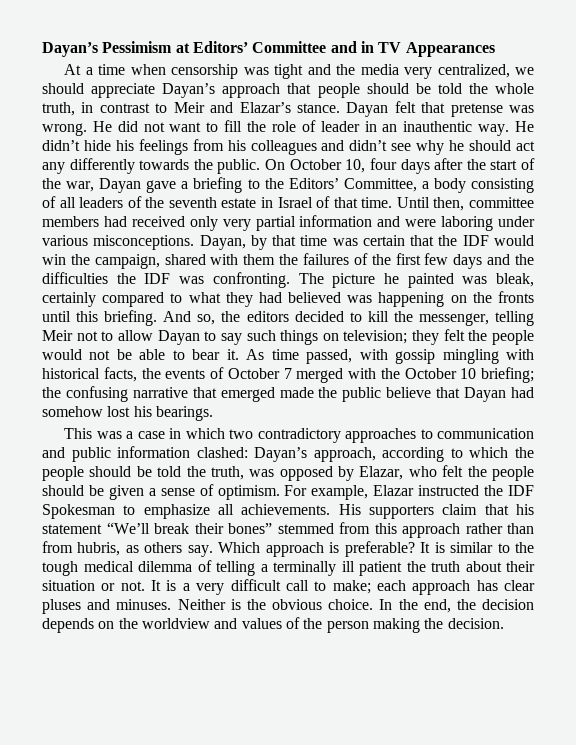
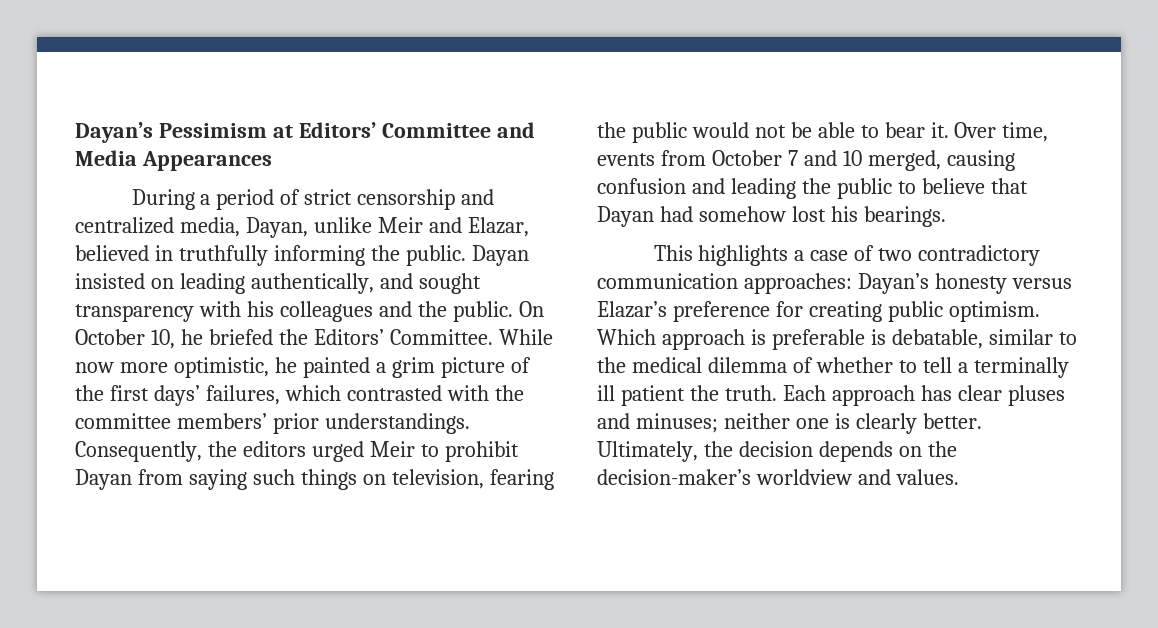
[360,41,402,53] in TV -> [75,150,137,166] Media
[64,64,535,79] [42,83,535,98] [42,101,534,117] [42,120,534,136] [42,139,535,155] [42,158,190,174] At a time when censorship was tight and the media very centralized, we should appreciate Dayan’s approach that people should be told the whole truth, in contrast to Meir and Elazar’s stance. Dayan felt that pretense was wrong. He did not want to fill the role of leader in an inauthentic way. He didn’t hide his feelings from his colleagues and didn’t see why he should act any differently towards -> [131,189,495,210] [75,217,529,238] [75,245,529,266] [75,273,481,294] [75,301,412,322] During a period of strict censorship and centralized media, Dayan, unlike Meir and Elazar, believed in truthfully informing the public. Dayan insisted on leading authentically, and sought transparency with his colleagues and
[369,158,536,174] [42,177,534,193] [42,196,534,211] [42,215,535,231] [42,235,534,250] [42,253,534,269] [42,272,534,288] [42,291,534,307] [42,310,534,326] [42,329,535,345] four days after the start of the war, Dayan gave a briefing to the Editors’ Committee, a body consisting of all leaders of the seventh estate in Israel of that time. Until then, committee members had received only very partial information and were laboring under various misconceptions. Dayan, by that time was certain that the IDF would win the campaign, shared with them the failures of the first few days and the difficulties the IDF was confronting. The picture he painted was bleak, certainly compared to what they had believed was happening on the fronts until this briefing. And so, the editors decided to kill the messenger, telling Meir not to allow Dayan to say such things on television; they felt the people -> [180,329,553,345] [75,357,531,378] [75,385,524,406] [75,413,470,434] [75,441,519,462] [75,469,554,490] [597,122,687,143] he briefed the Editors’ Committee. While now more optimistic, he painted a grim picture of the first days’ failures, which contrasted with the committee members’ prior understandings. Consequently, the editors urged Meir to prohibit Dayan from saying such things on television, fearing the public
[246,349,534,364] [42,367,534,383] [42,386,382,402] As time passed, with gossip mingling with historical facts, the events of October 7 merged with the October 10 briefing; the confusing narrative that emerged made the public -> [954,122,1049,142] [597,150,1015,171] [597,178,916,199] Over time, events from October 7 and 10 merged, causing confusion and leading the public to
[96,431,122,439] was -> [698,245,789,266] highlights
[169,428,534,443] [42,446,534,462] [42,465,534,481] [42,484,534,500] [42,504,534,519] [42,522,534,538] [42,541,445,557] in which two contradictory approaches to communication and public information clashed: Dayan’s approach, according to which the people should be told the truth, was opposed by Elazar, who felt the people should be given a sense of optimism. For example, Elazar instructed the IDF Spokesman to emphasize all achievements. His supporters claim that his statement “We’ll break their bones” stemmed from this approach rather than from hubris, as others say. Which approach is preferable? It is -> [854,245,1041,266] [597,273,1072,294] [597,301,1040,322] [597,329,983,350] of two contradictory communication approaches: Dayan’s honesty versus Elazar’s preference for creating public optimism. Which approach is preferable is debatable,
[42,561,78,576] tough -> (626, 365) none
[216,561,255,576] telling -> [815,357,952,373] whether to tell
[431,561,535,572] [42,579,406,595] truth about their situation or not. It is a very difficult call to make; each -> [724,385,826,401] truth. Each
[116,599,451,613] minuses. Neither is the obvious choice. In the end, -> [635,413,982,434] [597,441,698,462] minuses; neither one is clearly better. Ultimately,
(138, 623) none -> [597,469,751,485] decision-maker’s
[241,617,504,633] values of the person making the decision. -> [895,469,959,485] values.

